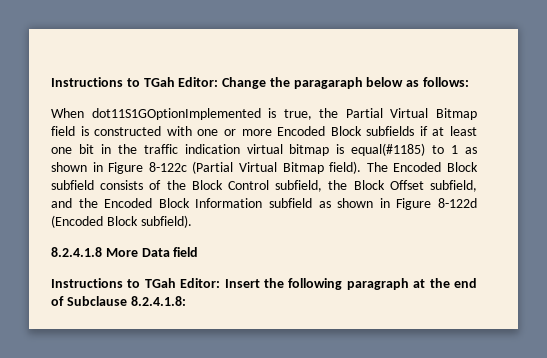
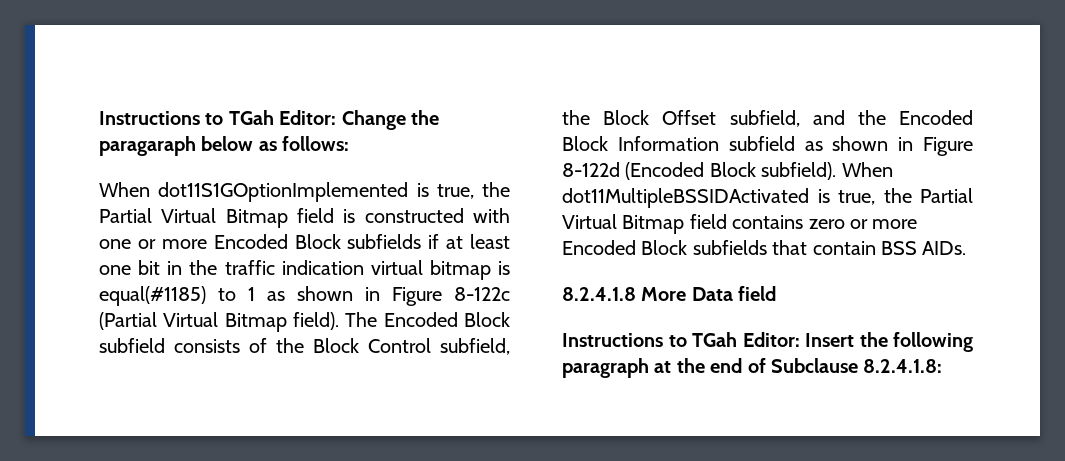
(192, 221) none -> [841,162,893,177] [562,188,973,208] [562,214,918,234] [562,240,967,255] When dot11MultipleBSSIDActivated is true, the Partial Virtual Bitmap field contains zero or more Encoded Block subfields that contain BSS AIDs.

